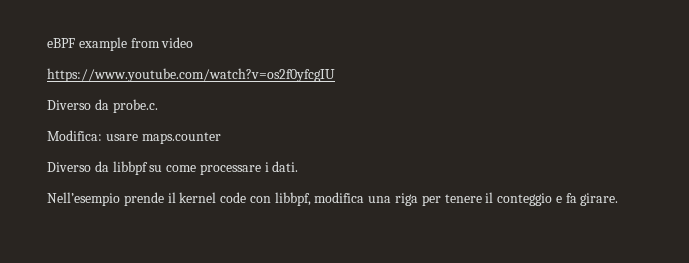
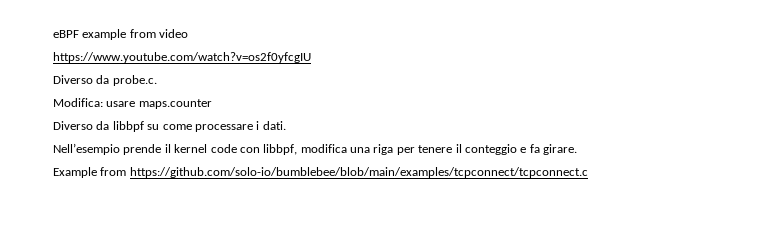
(619, 199) none -> [53,167,588,178] // Example from https://github.com/solo-io/bumblebee/blob/main/examples/tcpconnect/tcpconnect.c

